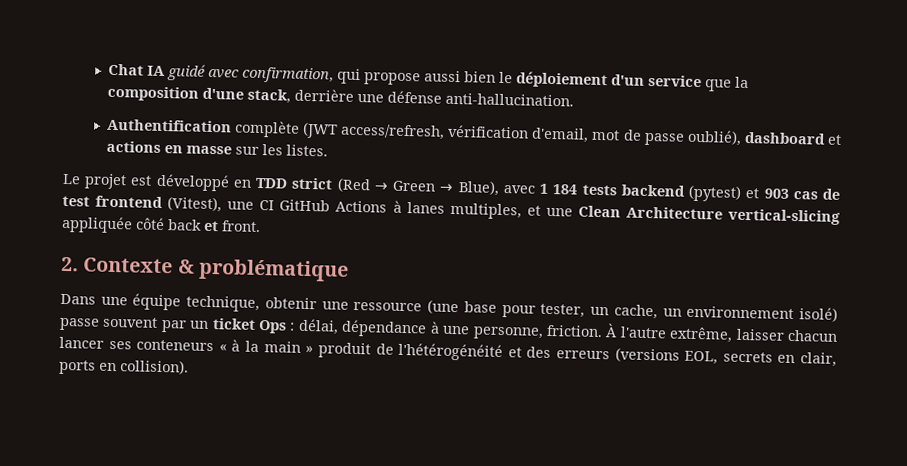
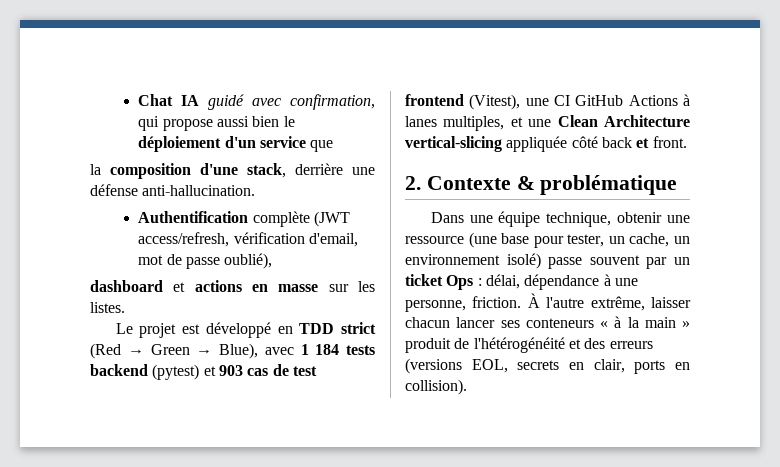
(732, 85) none -> (334, 146) //
(742, 137) none -> (273, 261) //

